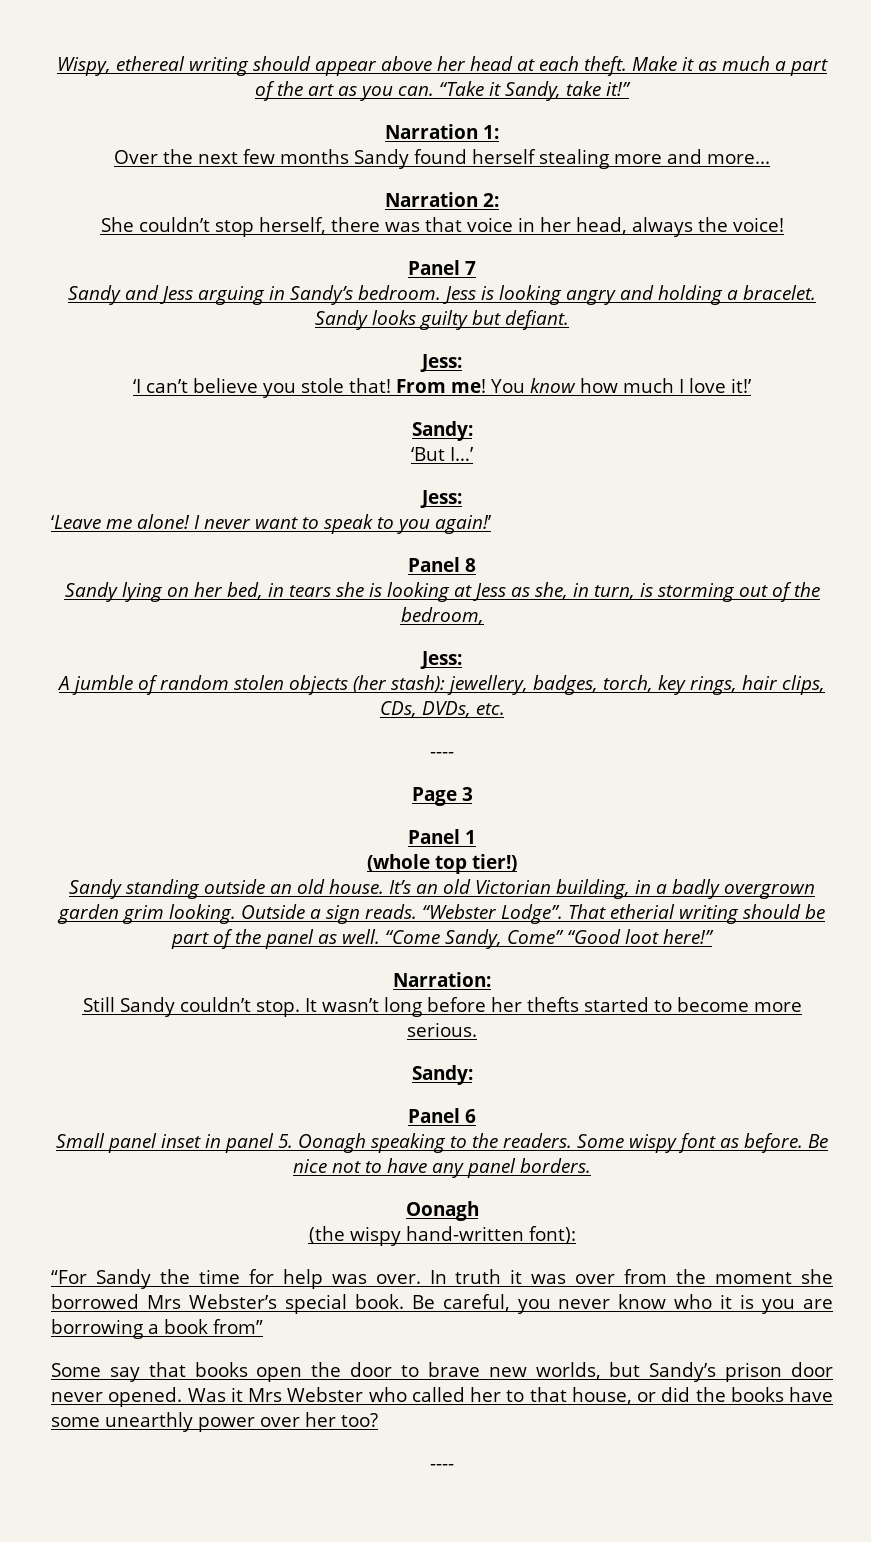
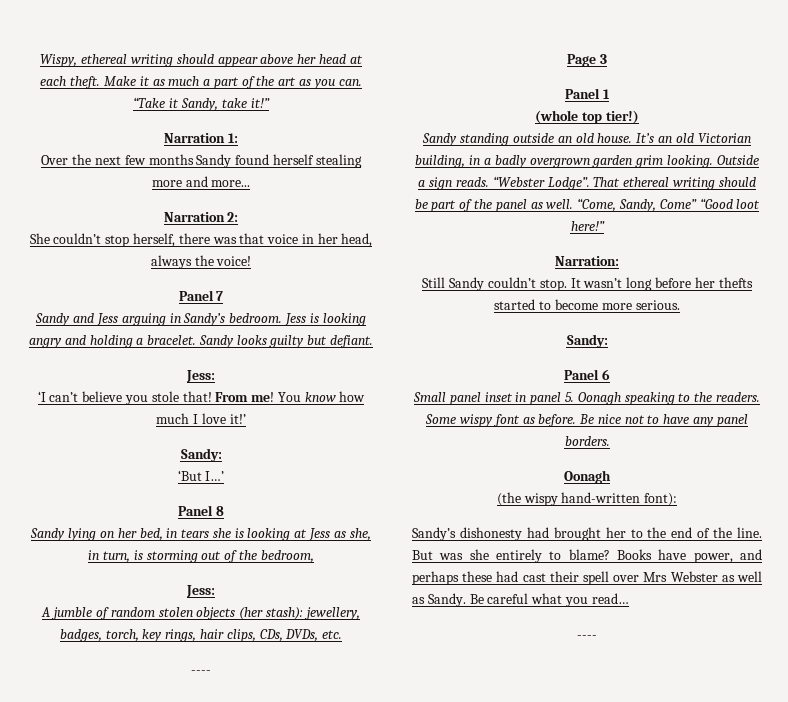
[420,490,462,508] [51,514,491,534] // Jess: // ‘Leave me alone! I never want to speak to you again!’ -> (225, 476) none
[610,904,675,919] etherial -> [623,177,670,187] ethereal
[385,930,441,944] “Come -> [577,198,617,212] “Come,
[51,1269,833,1289] [51,1294,833,1314] [51,1319,263,1339] [51,1362,834,1382] [51,1387,833,1407] [51,1412,378,1432] “For Sandy the time for help was over. In truth it was over from the moment she borrowed Mrs Webster’s special book. Be careful, you never know who it is you are borrowing a book from” // Some say that books open the door to brave new worlds, but Sandy’s prison door never opened. Was it Mrs Webster who called her to that house, or did the books have some unearthly power over her too? -> [412,527,762,541] [412,549,762,563] [412,571,762,585] [412,593,629,607] Sandy’s dishonesty had brought her to the end of the line. But was she entirely to blame? Books have power, and perhaps these had cast their spell over Mrs Webster as well as Sandy. Be careful what you read…

